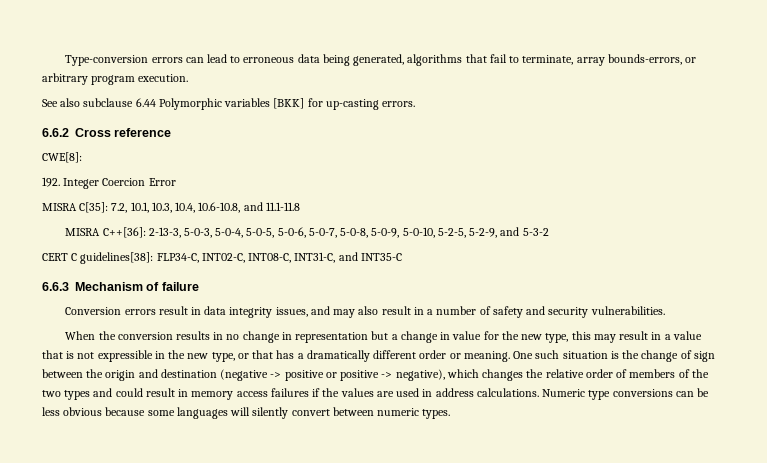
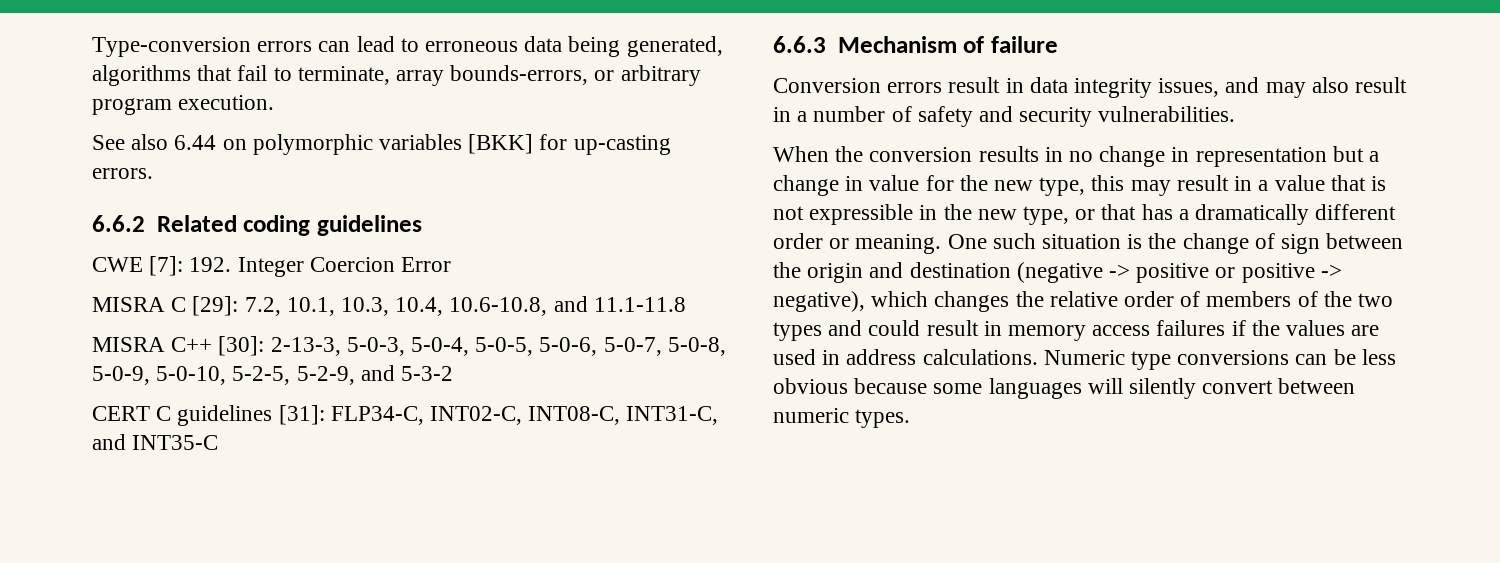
[83,98,222,110] subclause 6.44 Polymorphic -> [174,134,373,155] 6.44 on polymorphic
[75,128,172,137] [42,152,82,163] Cross reference // CWE[8]: // -> [156,215,422,236] [92,256,184,276] Related coding guidelines // CWE [7]:
[79,202,109,213] C[35]: -> [171,296,239,316] C [29]:
[102,227,146,238] C++[36]: -> [171,336,265,356] C++ [30]:
[80,252,154,264] guidelines[38]: -> [177,405,325,426] guidelines [31]:

